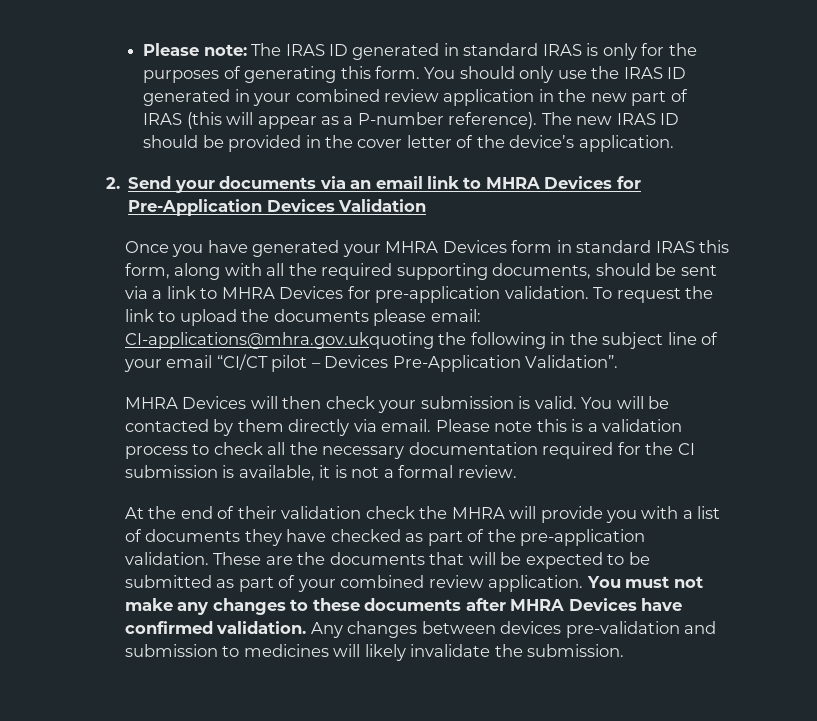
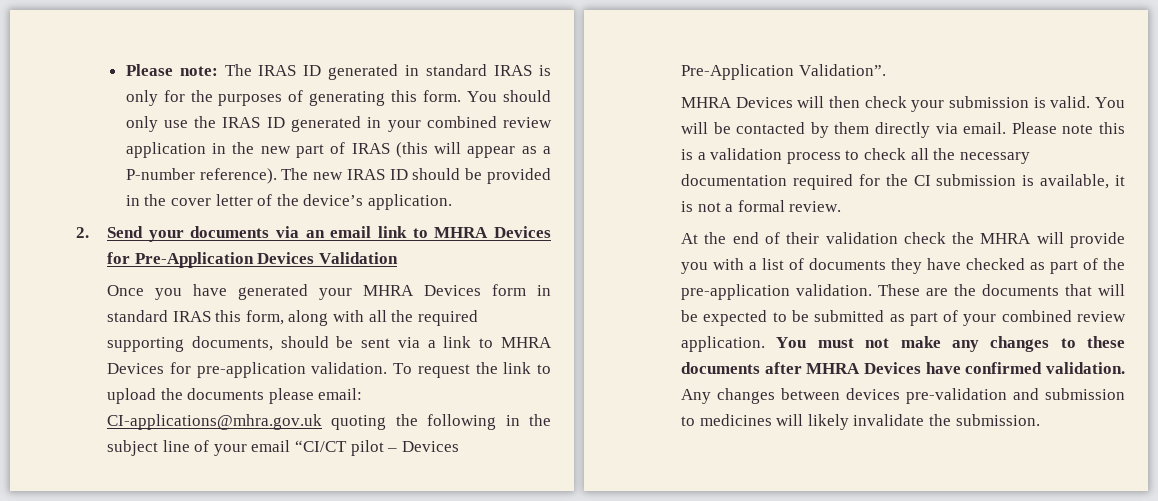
[125,332,435,349] CI-applications@mhra.gov.ukquoting -> [107,414,387,430] CI-applications@mhra.gov.uk quoting

